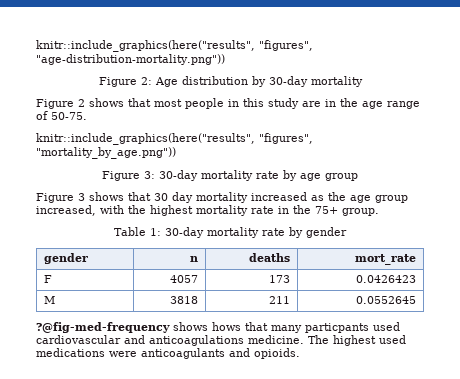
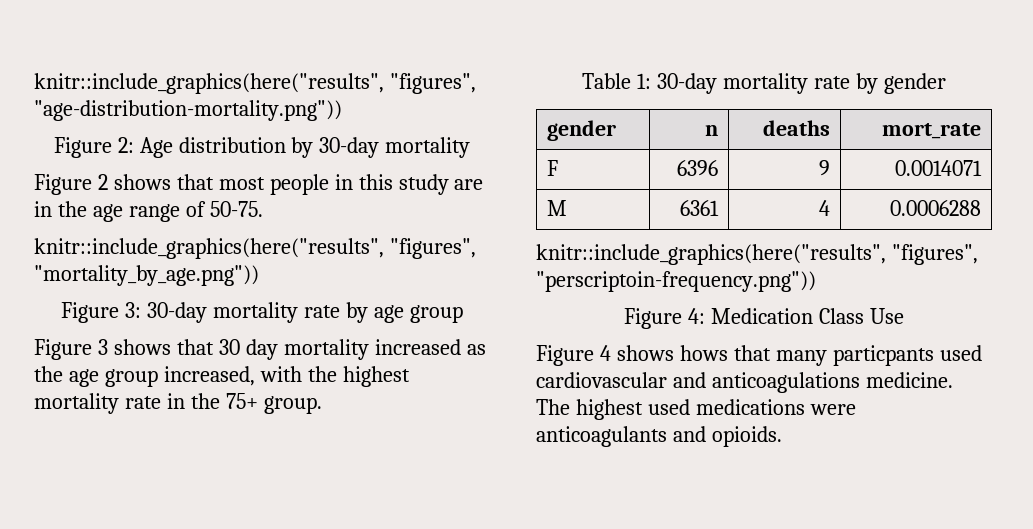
[170,275,199,283] [269,275,291,283] [356,275,417,283] [43,296,55,304] [170,296,199,304] [269,296,291,304] [356,296,417,304] [36,322,170,333] 4057 | 173 | 0.0426423 // M | 3818 | 211 | 0.0552645 // ?@fig-med-frequency -> [677,160,719,176] [819,160,831,176] [895,160,983,176] [546,200,567,216] [680,200,720,216] [819,200,831,216] [890,200,982,216] [536,244,978,265] [536,271,816,292] [624,308,904,329] [536,345,611,366] 6396 | 9 | 0.0014071 // M | 6361 | 4 | 0.0006288 // knitr::include_graphics(here("results", "figures", "perscriptoin-frequency.png")) // Figure 4: Medication Class Use // Figure 4

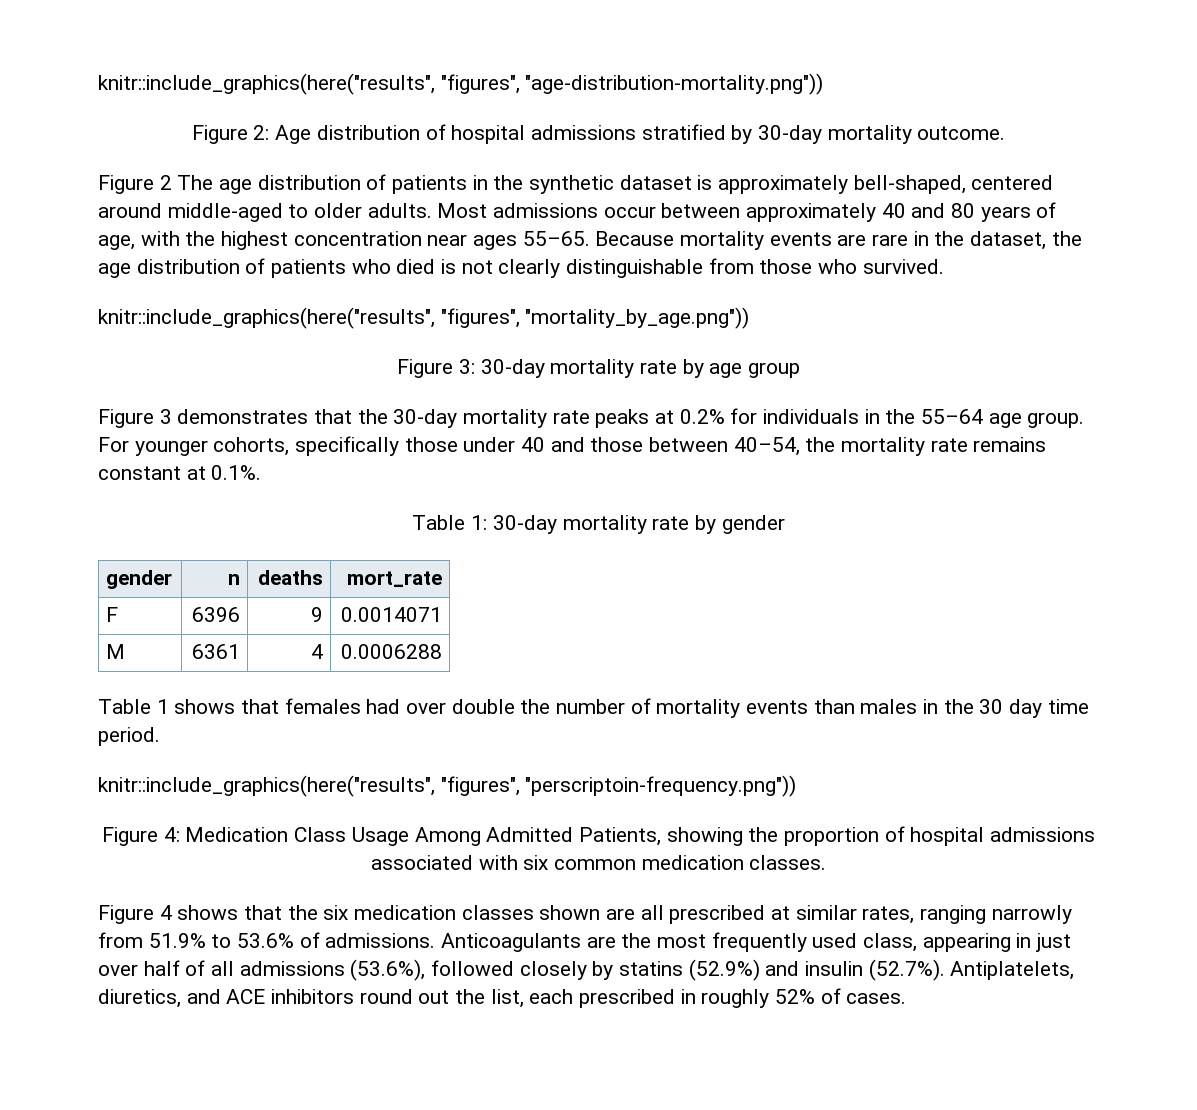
(286, 145) none -> [425,124,726,144] of hospital admissions stratified
(471, 147) none -> [917,126,1006,140] outcome.
[113,174,484,195] [34,201,263,222] shows that most people in this study are in the age range of 50-75. -> [177,174,1054,194] [98,202,1057,222] [98,231,1082,250] [98,258,944,278] The age distribution of patients in the synthetic dataset is approximately bell-shaped, centered around middle-aged to older adults. Most admissions occur between approximately 40 and 80 years of age, with the highest concentration near ages 55–65. Because mortality events are rare in the dataset, the age distribution of patients who died is not clearly distinguishable from those who survived.
[113,339,486,360] [34,366,410,387] [34,393,322,414] shows that 30 day mortality increased as the age group increased, with the highest mortality rate in the 75+ group. -> [177,408,1085,428] [98,436,1047,456] [98,465,262,480] demonstrates that the 30-day mortality rate peaks at 0.2% for individuals in the 55–64 age group. For younger cohorts, specifically those under 40 and those between 40–54, the mortality rate remains constant at 0.1%.
(982, 208) none -> [98,698,1089,718] [98,727,160,746] // Table 1 shows that females had over double the number of mortality events than males in the 30 day time period.
[869,308,904,324] [536,345,982,366] [536,372,953,393] [536,399,856,420] [536,426,782,447] Use // Figure 4 shows hows that many particpants used cardiovascular and anticoagulations medicine. The highest used medications were anticoagulants and opioids. -> [351,826,1095,846] [370,855,827,870] [98,905,1072,924] [98,932,1072,952] [98,959,1075,981] [98,988,907,1008] Usage Among Admitted Patients, showing the proportion of hospital admissions associated with six common medication classes. // Figure 4 shows that the six medication classes shown are all prescribed at similar rates, ranging narrowly from 51.9% to 53.6% of admissions. Anticoagulants are the most frequently used class, appearing in just over half of all admissions (53.6%), followed closely by statins (52.9%) and insulin (52.7%). Antiplatelets, diuretics, and ACE inhibitors round out the list, each prescribed in roughly 52% of cases.

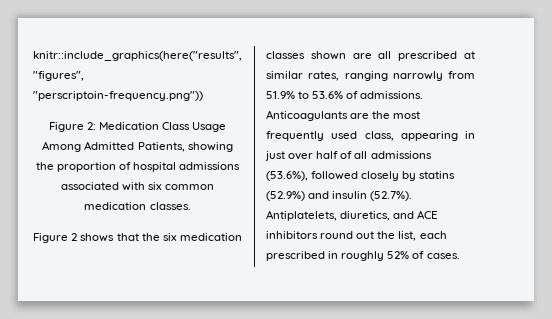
[98,73,824,95] [191,124,1006,144] [98,174,1054,194] [98,202,1057,222] [98,231,1082,250] [98,258,944,278] [98,307,750,329] [397,359,800,378] [98,408,1085,428] [98,436,1047,456] [98,465,262,480] [412,515,785,534] [106,570,173,589] [227,574,240,585] [257,570,323,585] [346,571,442,587] [106,607,119,622] [191,607,240,622] [310,607,323,622] [340,607,442,622] [106,644,126,659] [191,644,240,659] [310,644,323,659] [340,644,442,659] [98,698,1089,718] [98,727,160,746] [98,775,520,797] knitr::include_graphics(here("results", "figures", "age-distribution-mortality.png")) // Figure 2: Age distribution of hospital admissions stratified by 30-day mortality outcome. // Figure 2 The age distribution of patients in the synthetic dataset is approximately bell-shaped, centered around middle-aged to older adults. Most admissions occur between approximately 40 and 80 years of age, with the highest concentration near ages 55–65. Because mortality events are rare in the dataset, the age distribution of patients who died is not clearly distinguishable from those who survived. // knitr::include_graphics(here("results", "figures", "mortality_by_age.png")) // Figure 3: 30-day mortality rate by age group // Figure 3 demonstrates that the 30-day mortality rate peaks at 0.2% for individuals in the 55–64 age group. For younger cohorts, specifically those under 40 and those between 40–54, the mortality rate remains constant at 0.1%. // Table 1: 30-day mortality rate by gender // gender | n | deaths | mort_rate // F | 6396 | 9 | 0.0014071 // M | 6361 | 4 | 0.0006288 // Table 1 shows that females had over double the number of mortality events than males in the 30 day time period. // knitr::include_graphics(here("results", "figures", -> [33,51,242,61] [33,71,84,81] knitr::include_graphics(here("results", "figures",
[163,827,180,842] 4: -> [86,122,96,130] 2:
[159,905,172,920] 4 -> [71,233,78,241] 2

